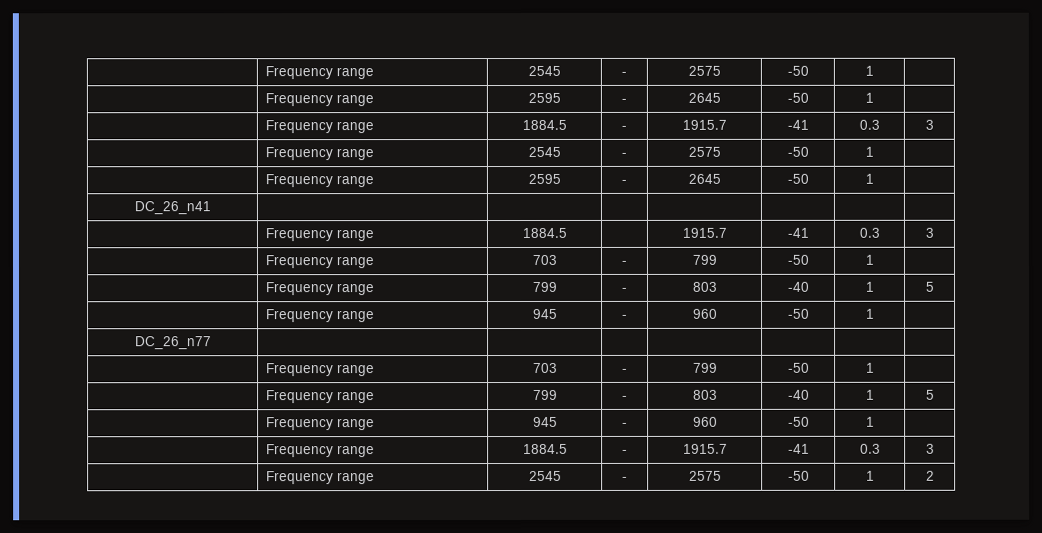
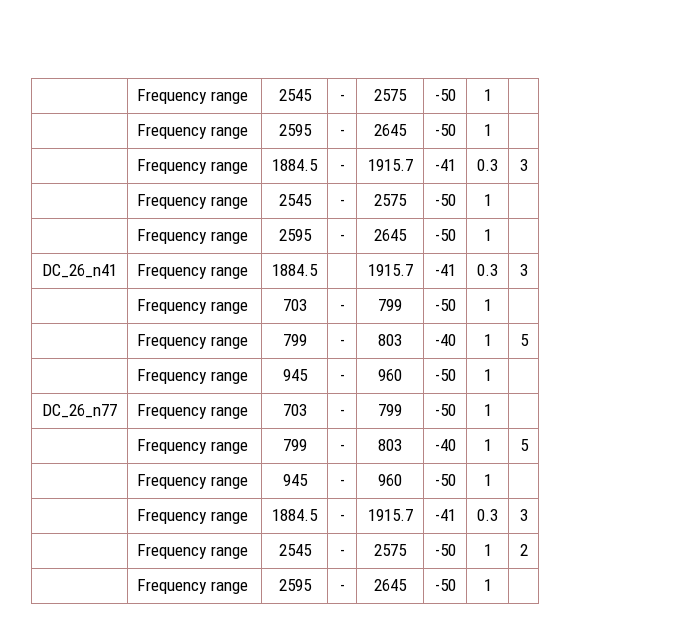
(211, 208) | | | | | | // | -> (117, 271) none
(212, 343) | | | | | | // | -> (117, 411) none
(935, 475) none -> [137,579,248,594] [278,579,312,591] [339,584,345,591] [374,579,407,591] [434,579,456,591] [483,579,492,591] // | Frequency range | 2595 | - | 2645 | -50 | 1 |

